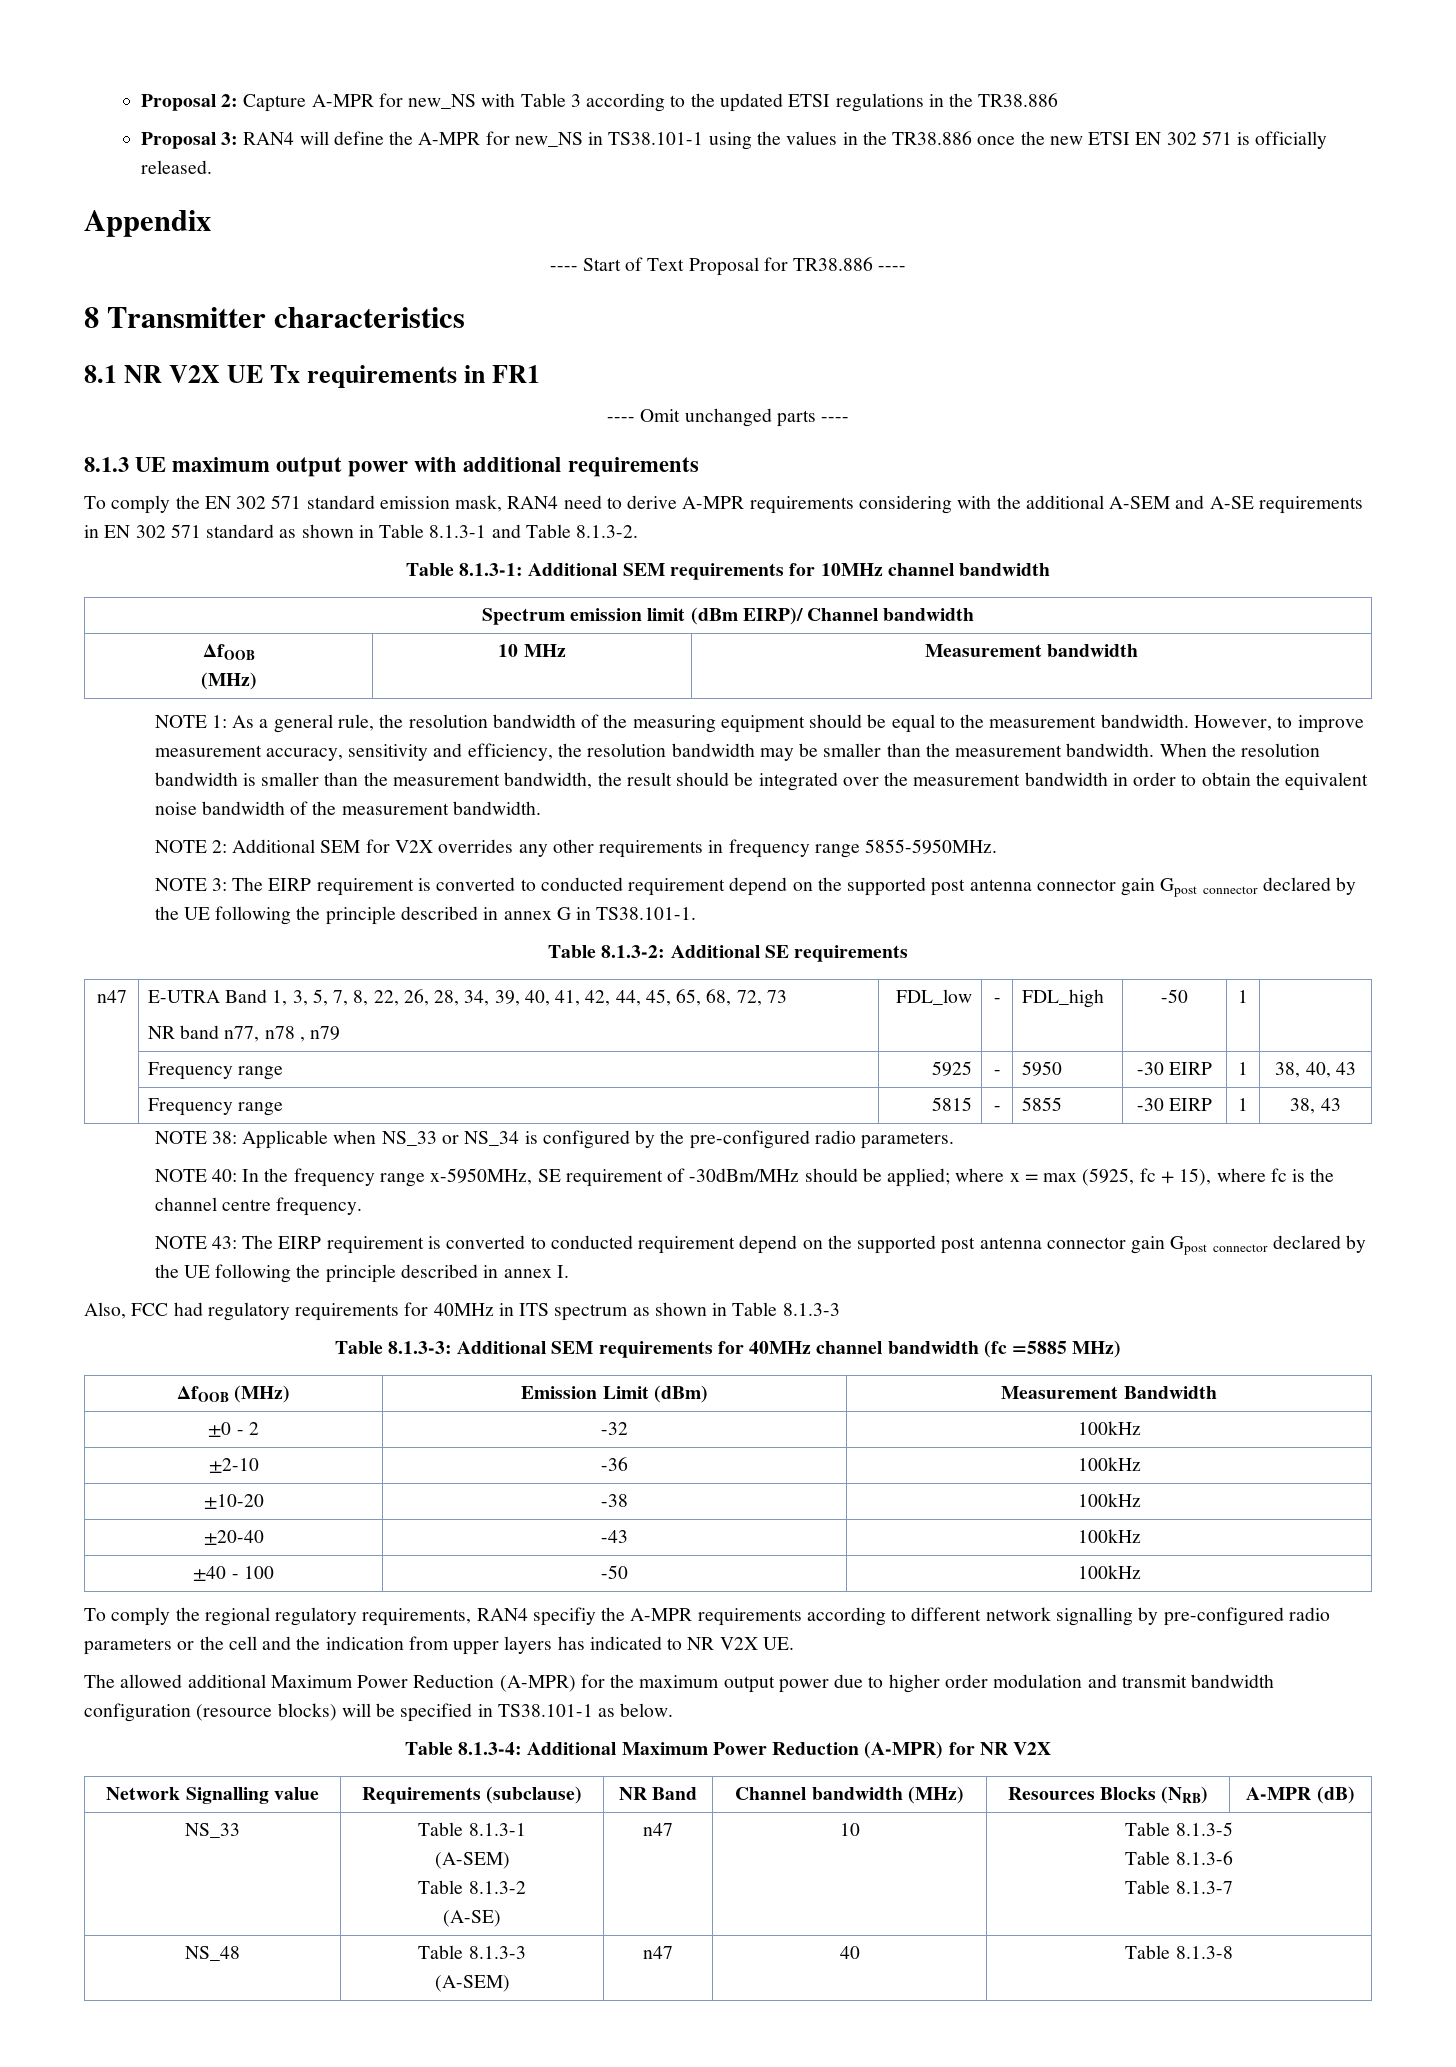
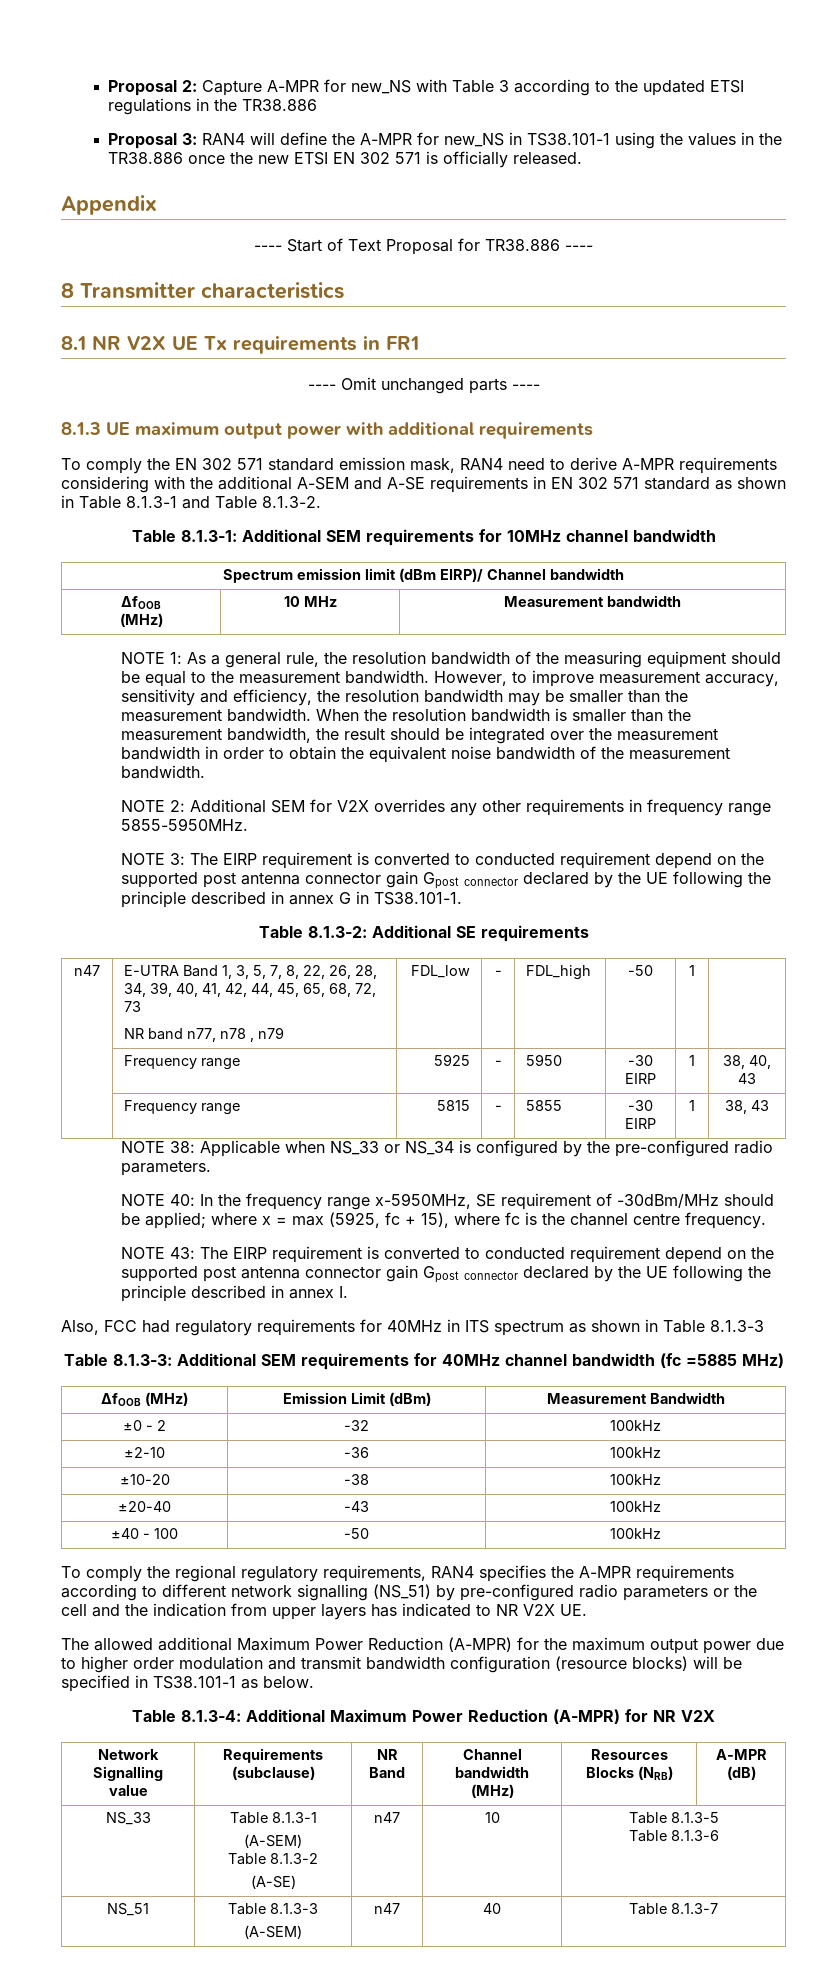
[532,1607,596,1626] specifiy -> [479,1565,546,1582] specifies
(1133, 1616) none -> [373,1584,431,1599] (NS_51)
[1125,1880,1233,1894] [185,1946,240,1961] // Table 8.1.3-7 // NS_48 -> [107,1903,149,1916] // NS_51
[1175,1946,1233,1959] 8.1.3-8 -> [671,1903,718,1914] 8.1.3-7

